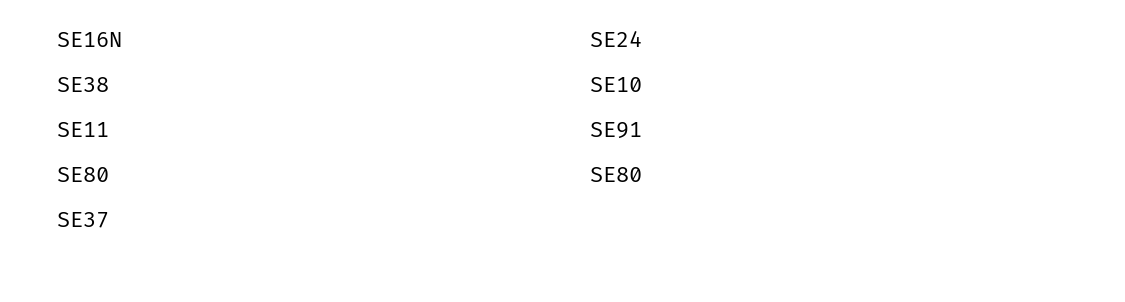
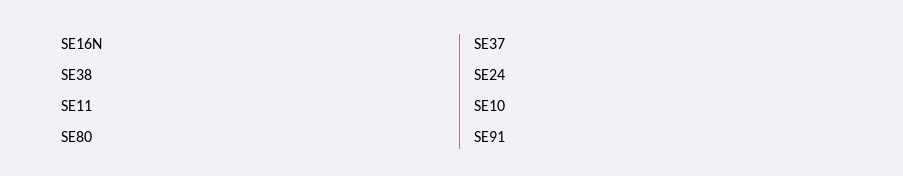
[590,167,642,182] // SE80 -> (505, 136) none

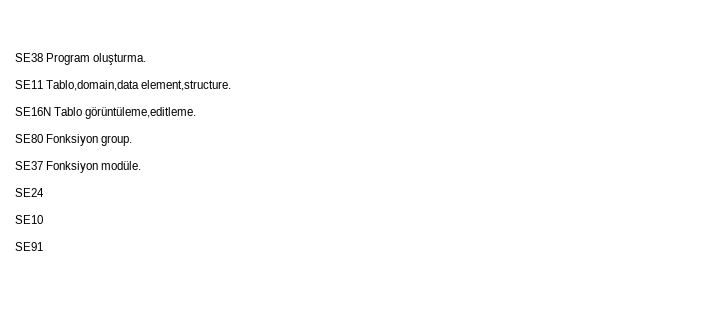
[61,38,102,49] SE16N // -> (15, 57) none
(92, 74) none -> [46,53,147,65] Program oluşturma.
(92, 105) none -> [46,80,232,91] [15,107,197,119] Tablo,domain,data element,structure. // SE16N Tablo görüntüleme,editleme.
(92, 136) none -> [46,134,133,146] Fonksiyon group.
(505, 43) none -> [46,161,142,173] Fonksiyon modüle.

